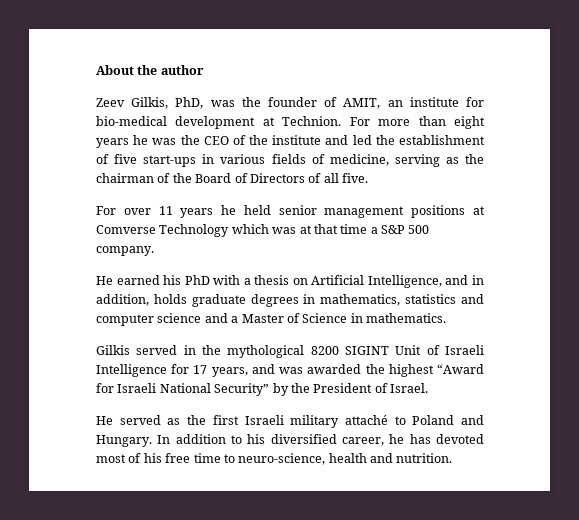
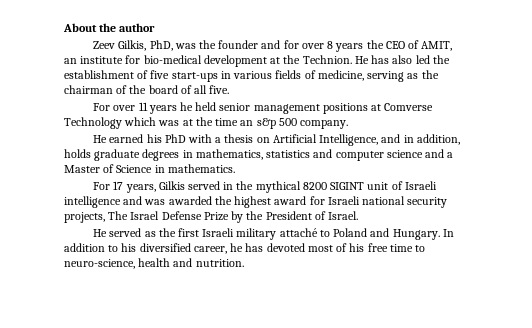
(317, 102) none -> [261,40,405,52] and for over 8 years the CEO
[282,116,485,129] [96,135,349,148] Technion. For more than eight years he was the CEO of the institute and -> [283,55,413,64] the Technion. He has also
[195,173,305,183] Board of Directors -> [148,85,178,94] board
[313,224,405,234] that time a S&P -> [195,117,276,129] the time an s&p
(446, 318) none -> [93,181,156,193] For 17 years,
[227,345,305,358] mythological -> [255,181,301,193] mythical
[395,345,422,355] Unit -> [367,182,389,190] unit
[96,364,248,377] Intelligence for 17 years, -> [64,196,121,208] intelligence
[437,364,485,374] “Award -> [274,196,307,205] award
[159,383,270,396] National Security” -> [362,196,448,208] [64,211,229,223] national security projects, The Israel Defense Prize

